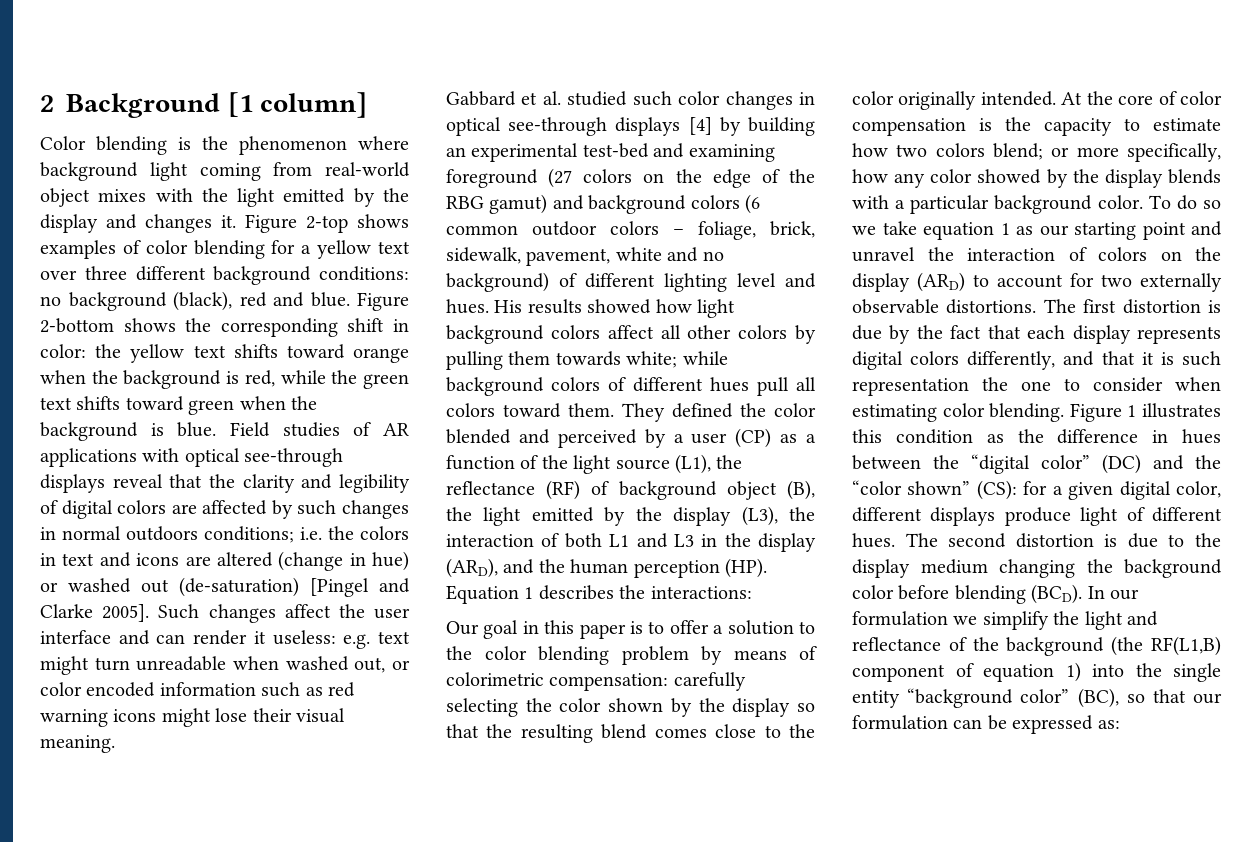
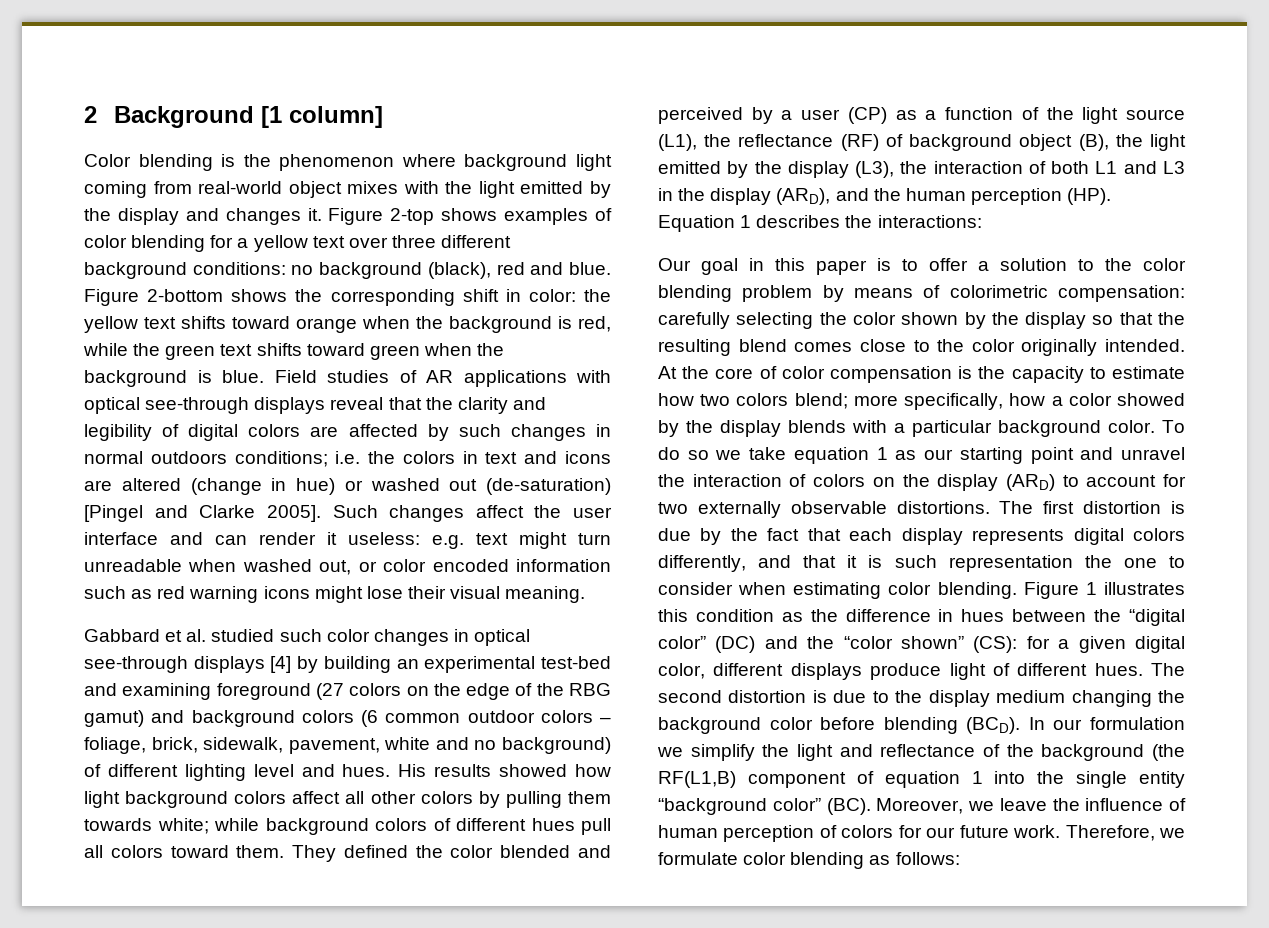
[1051,147,1070,157] or -> (848, 401) none
[894,173,926,188] any -> [1051,396,1063,406] a
[1065,662,1081,682] 1) -> [971,771,983,784] 1
[1077,688,1222,708] [852,715,1120,734] (BC), so that our formulation can be expressed as: -> [826,798,1186,815] [658,825,1185,842] [658,852,960,869] (BC). Moreover, we leave the influence of human perception of colors for our future work. Therefore, we formulate color blending as follows:

